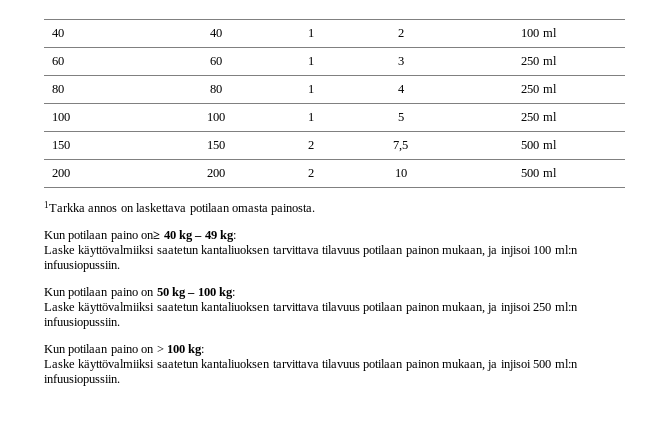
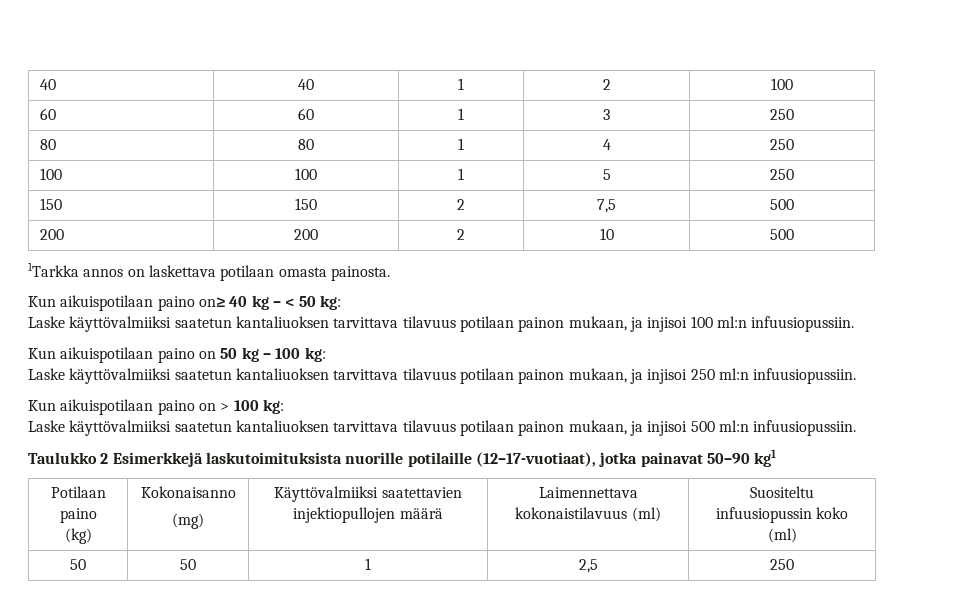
[542,28,557,37] ml -> (793, 84) none
[542,56,557,65] ml -> (794, 114) none
[542,84,557,93] ml -> (794, 144) none
[542,112,557,121] ml -> (794, 174) none
[542,140,557,149] ml -> (794, 204) none
[542,168,557,177] ml -> (794, 234) none
[68,230,109,242] potilaan -> [60,295,154,311] aikuispotilaan
[204,231,217,239] 49 -> [285,296,316,307] < 50
[68,287,109,299] potilaan -> [60,347,154,363] aikuispotilaan
[68,344,109,356] potilaan -> [60,399,154,415] aikuispotilaan
(120, 380) none -> [28,449,777,467] [50,486,106,498] [59,508,97,523] [64,528,92,544] [140,486,236,498] [172,513,204,529] [274,486,462,502] [293,507,443,523] [538,487,638,498] [515,507,661,522] [750,486,814,498] [715,507,849,523] [767,528,797,543] [70,559,86,570] [180,559,196,570] [365,558,371,570] [578,559,598,573] [770,559,794,570] // Taulukko 2 Esimerkkejä laskutoimituksista nuorille potilaille (12–17-vuotiaat), jotka painavat 50–90 kg1 // Potilaan paino // (kg) | Kokonaisanno // (mg) | Käyttövalmiiksi saatettavien injektiopullojen määrä | Laimennettava kokonaistilavuus (ml) | Suositeltu infuusiopussin koko (ml) // 50 | 50 | 1 | 2,5 | 250

